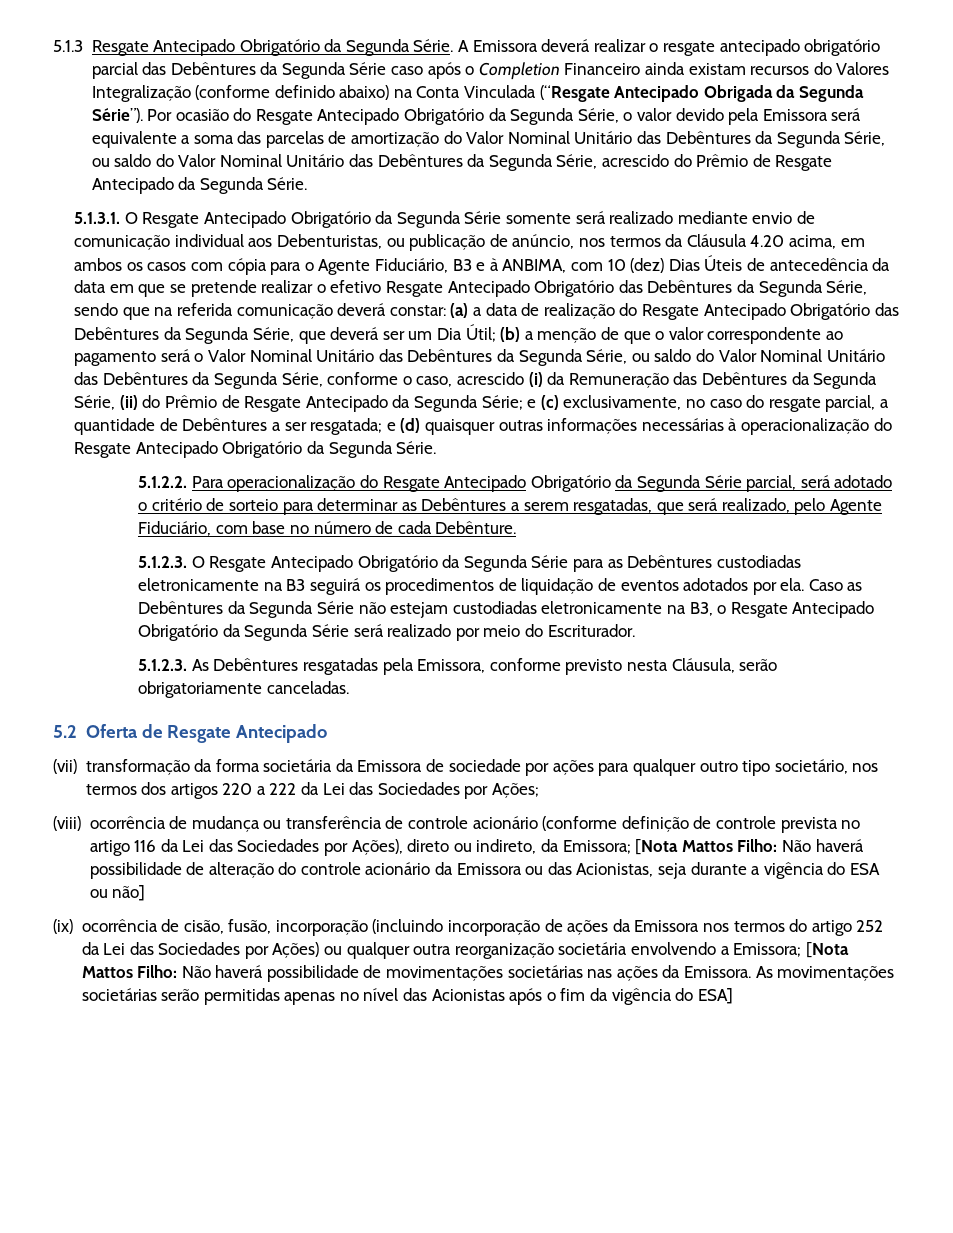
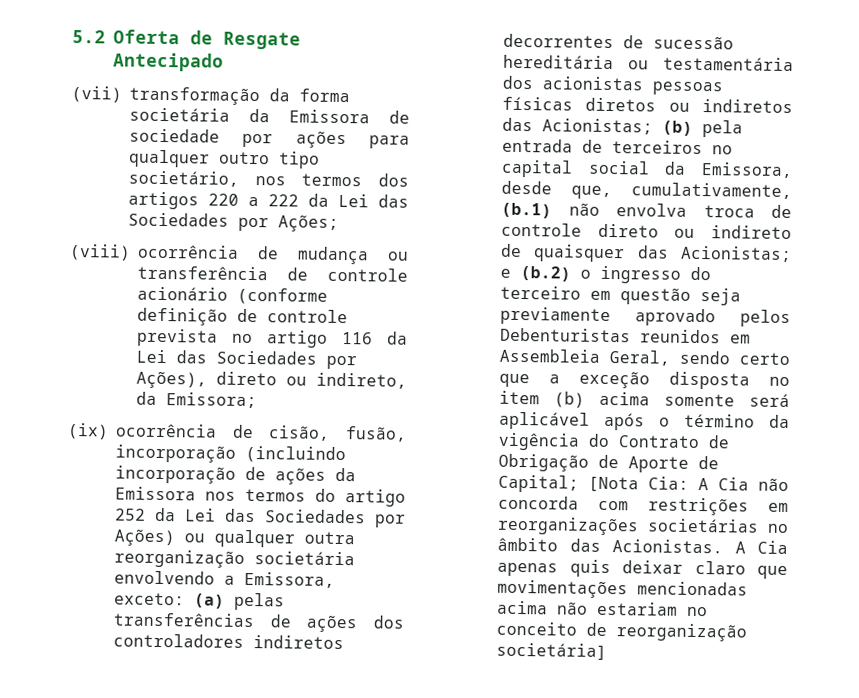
[53,39,881,56] [91,62,890,80] [91,85,864,102] [91,108,862,125] [91,131,886,148] [91,154,833,171] [91,177,308,194] [74,211,815,228] [74,234,865,251] [74,255,891,275] [74,280,868,297] [74,303,899,320] [74,324,843,344] [74,349,885,366] [74,372,878,389] [74,395,889,412] [74,418,892,435] [74,441,437,458] [138,475,893,492] [138,498,883,515] [138,521,517,536] [138,555,801,572] [138,578,863,595] [138,601,875,618] [138,624,635,641] [138,658,778,675] [138,681,349,698] 5.1.3 Resgate Antecipado Obrigatório da Segunda Série. A Emissora deverá realizar o resgate antecipado obrigatório parcial das Debêntures da Segunda Série caso após o Completion Financeiro ainda existam recursos do Valores Integralização (conforme definido abaixo) na Conta Vinculada (“Resgate Antecipado Obrigada da Segunda Série”). Por ocasião do Resgate Antecipado Obrigatório da Segunda Série, o valor devido pela Emissora será equivalente a soma das parcelas de amortização do Valor Nominal Unitário das Debêntures da Segunda Série, ou saldo do Valor Nominal Unitário das Debêntures da Segunda Série, acrescido do Prêmio de Resgate Antecipado da Segunda Série. // 5.1.3.1. O Resgate Antecipado Obrigatório da Segunda Série somente será realizado mediante envio de comunicação individual aos Debenturistas, ou publicação de anúncio, nos termos da Cláusula 4.20 acima, em ambos os casos com cópia para o Agente Fiduciário, B3 e à ANBIMA, com 10 (dez) Dias Úteis de antecedência da data em que se pretende realizar o efetivo Resgate Antecipado Obrigatório das Debêntures da Segunda Série, sendo que na referida comunicação deverá constar: (a) a data de realização do Resgate Antecipado Obrigatório das Debêntures da Segunda Série, que deverá ser um Dia Útil; (b) a menção de que o valor correspondente ao pagamento será o Valor Nominal Unitário das Debêntures da Segunda Série, ou saldo do Valor Nominal Unitário das Debêntures da Segunda Série, conforme o caso, acrescido (i) da Remuneração das Debêntures da Segunda Série, (ii) do Prêmio de Resgate Antecipado da Segunda Série; e (c) exclusivamente, no caso do resgate parcial, a quantidade de Debêntures a ser resgatada; e (d) quaisquer outras informações necessárias à operacionalização do Resgate Antecipado Obrigatório da Segunda Série. // 5.1.2.2. Para operacionalização do Resgate Antecipado Obrigatório da Segunda Série parcial, será adotado o critério de sorteio para determinar as Debêntures a serem resgatadas, que será realizado, pelo Agente Fiduciário, com base no número de cada Debênture. // 5.1.2.3. O Resgate Antecipado Obrigatório da Segunda Série para as Debêntures custodiadas eletronicamente na B3 seguirá os procedimentos de liquidação de eventos adotados por ela. Caso as Debêntures da Segunda Série não estejam custodiadas eletronicamente na B3, o Resgate Antecipado Obrigatório da Segunda Série será realizado por meio do Escriturador. // 5.1.2.3. As Debêntures resgatadas pela Emissora, conforme previsto nesta Cláusula, serão obrigatoriamente canceladas. // -> (72, 36) none
[635,839,864,855] [89,862,880,879] [89,885,146,901] [Nota Mattos Filho: Não haverá possibilidade de alteração do controle acionário da Emissora ou das Acionistas, seja durante a vigência do ESA ou não] -> (257, 400) none
[733,942,849,958] [81,965,895,982] [81,988,586,1005] Emissora; [Nota Mattos Filho: Não haverá possibilidade de movimentações societárias nas ações da Emissora. As movimentações societárias serão permitidas apenas no nível das Acionistas após o fim -> [244,571,335,588] [114,592,285,611] [113,612,405,633] [113,633,344,650] [503,33,734,50] [503,54,794,72] [502,75,723,96] [502,96,793,114] [502,117,743,138] [502,138,733,155] [501,159,793,179] [501,180,792,200] [501,202,792,219] [501,222,792,240] [501,243,792,263] [500,265,711,284] [500,285,741,306] [500,306,791,328] [500,327,751,344] [499,348,790,366] [499,370,790,390] [499,390,790,408] [499,411,755,431] Emissora, exceto: (a) pelas transferências de ações dos controladores indiretos decorrentes de sucessão hereditária ou testamentária dos acionistas pessoas físicas diretos ou indiretos das Acionistas; (b) pela entrada de terceiros no capital social da Emissora, desde que, cumulativamente, (b.1) não envolva troca de controle direto ou indireto de quaisquer das Acionistas; e (b.2) o ingresso do terceiro em questão seja previamente aprovado pelos Debenturistas reunidos em Assembleia Geral, sendo certo que a exceção disposta no item (b) acima somente será aplicável após o término
[697,988,733,1004] ESA] -> [618,435,730,449] [498,453,719,473] [498,474,789,493] [498,495,789,516] [497,516,789,536] [497,537,788,555] [497,559,788,580] [497,579,748,599] [497,600,708,617] [496,621,747,642] [496,642,607,660] Contrato de Obrigação de Aporte de Capital; [Nota Cia: A Cia não concorda com restrições em reorganizações societárias no âmbito das Acionistas. A Cia apenas quis deixar claro que movimentações mencionadas acima não estariam no conceito de reorganização societária]

